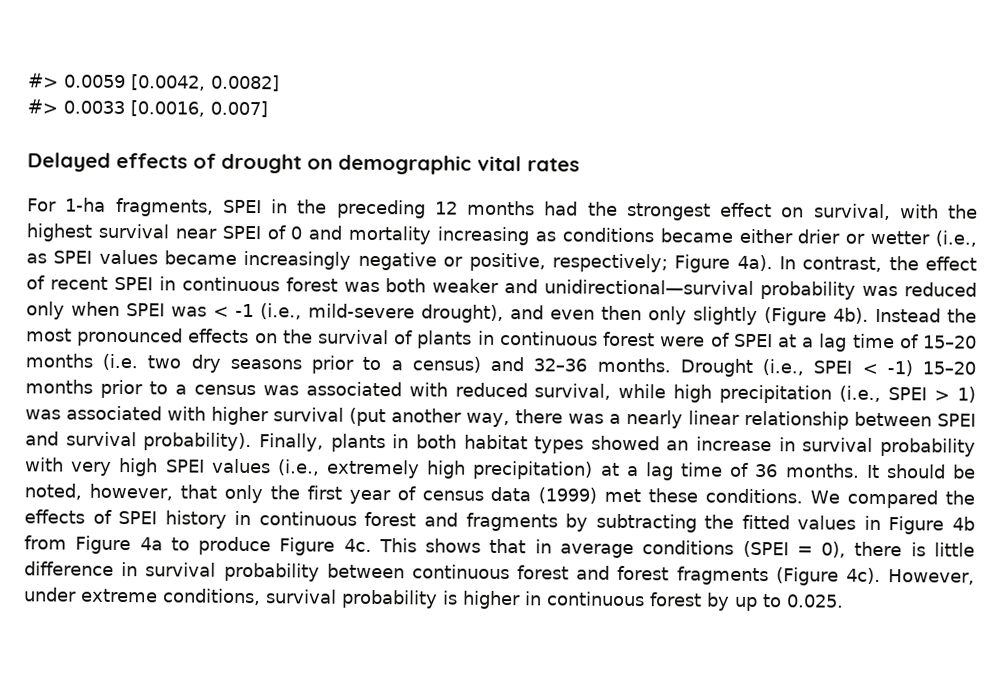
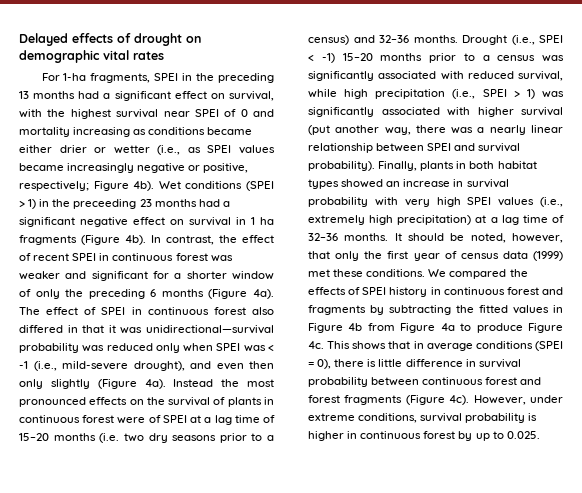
[28,73,280,92] [27,99,268,118] #> 0.0059 [0.0042, 0.0082] // #> 0.0033 [0.0016, 0.007] // -> (19, 39) none
[434,200,711,221] 12 months had the strongest -> [19,91,171,101] 13 months had a significant
[736,254,773,272] 4a). -> [133,181,274,191] [19,199,230,209] [19,217,274,227] [19,235,146,245] 4b). Wet conditions (SPEI > 1) in the preceeding 23 months had a significant negative effect on survival in 1 ha fragments (Figure 4b).
[385,278,427,293] both -> (233, 258) none
(539, 286) none -> [91,271,274,281] [19,289,274,299] [19,307,274,315] [19,325,143,334] significant for a shorter window of only the preceding 6 months (Figure 4a). The effect of SPEI in continuous forest also differed in that it was
[832,307,869,324] 4b). -> [144,379,166,389] 4a).
(299, 390) none -> [308,71,374,81] significantly
(61, 414) none -> [308,107,374,117] significantly
[755,463,779,478] 36 -> [308,233,338,241] 32–36

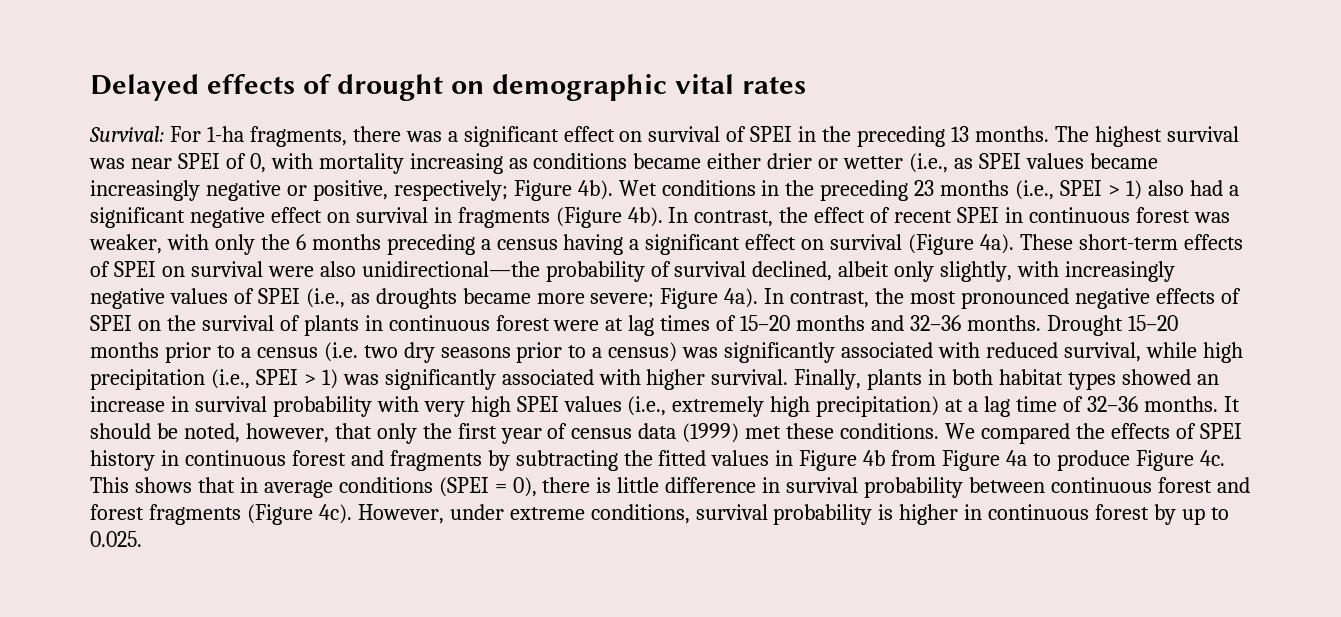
(164, 55) none -> [89,126,164,142] Survival:
(151, 78) none -> [352,126,747,147] there was a significant effect on survival of
[33,91,274,101] [19,109,66,118] months had a significant effect on survival, with the -> [974,126,1089,142] months. The
(159, 113) none -> [89,158,125,169] was
[240,109,274,117] 0 and -> [249,153,313,173] 0, with
[245,181,274,191] [19,199,197,209] (SPEI > 1) in the preceeding 23 months -> [761,180,1184,201] in the preceding 23 months (i.e., SPEI > 1) also
[251,217,274,225] 1 ha -> (452, 215) none
[19,271,274,281] [19,289,145,299] weaker and significant for a shorter window of only the preceding -> [89,234,290,255] weaker, with only the
[208,289,274,299] [19,307,274,315] [19,325,275,334] [19,343,274,353] [19,361,274,371] [19,379,274,389] [19,397,128,407] (Figure 4a). The effect of SPEI in continuous forest also differed in that it was unidirectional—survival probability was reduced only when SPEI was < -1 (i.e., mild-severe drought), and even then only slightly (Figure 4a). Instead the most pronounced effects -> [386,234,1243,255] [90,261,1176,282] [90,288,1241,309] [90,315,132,331] preceding a census having a significant effect on survival (Figure 4a). These short-term effects of SPEI on survival were also unidirectional—the probability of survival declined, albeit only slightly, with increasingly negative values of SPEI (i.e., as droughts became more severe; Figure 4a). In contrast, the most pronounced negative effects of SPEI
[148,415,276,425] [19,433,96,441] of SPEI at a lag time of 15–20 months -> [605,315,1178,336] [90,342,318,363] at lag times of 15–20 months and 32–36 months. Drought 15–20 months prior to a census
[353,35,563,45] [308,53,536,63] and 32–36 months. Drought (i.e., SPEI < -1) 15–20 months prior to a census -> (678, 352) none
[521,107,563,116] [308,125,563,135] [308,143,521,153] [308,161,375,171] survival (put another way, there was a nearly linear relationship between SPEI and survival probability). -> [711,369,789,385] survival.

